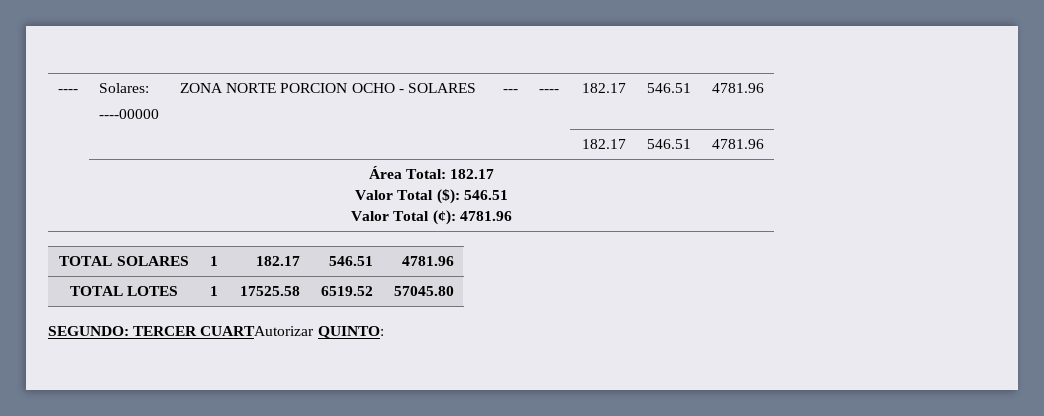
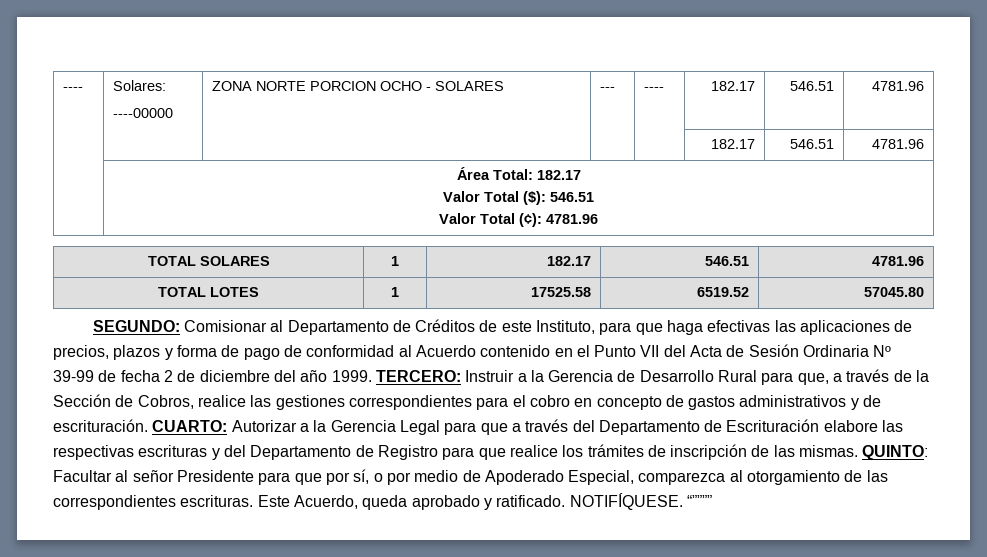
[133,326,384,338] TERCER CUARTAutorizar QUINTO: -> [183,319,913,335] [53,344,892,360] [53,369,930,385] [53,394,882,410] [53,419,904,435] [53,444,929,460] [53,469,888,485] [53,493,712,510] Comisionar al Departamento de Créditos de este Instituto, para que haga efectivas las aplicaciones de precios, plazos y forma de pago de conformidad al Acuerdo contenido en el Punto VII del Acta de Sesión Ordinaria Nº 39-99 de fecha 2 de diciembre del año 1999. TERCERO: Instruir a la Gerencia de Desarrollo Rural para que, a través de la Sección de Cobros, realice las gestiones correspondientes para el cobro en concepto de gastos administrativos y de escrituración. CUARTO: Autorizar a la Gerencia Legal para que a través del Departamento de Escrituración elabore las respectivas escrituras y del Departamento de Registro para que realice los trámites de inscripción de las mismas. QUINTO: Facultar al señor Presidente para que por sí, o por medio de Apoderado Especial, comparezca al otorgamiento de las correspondientes escrituras. Este Acuerdo, queda aprobado y ratificado. NOTIFÍQUESE. “””””

